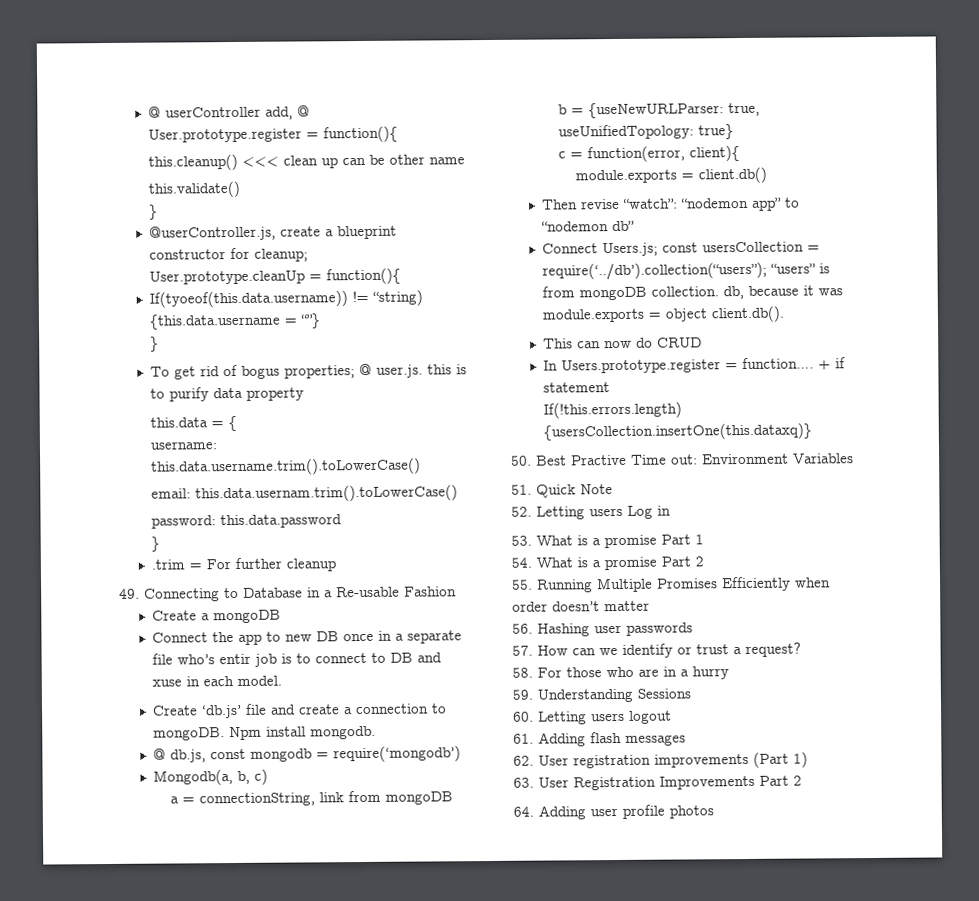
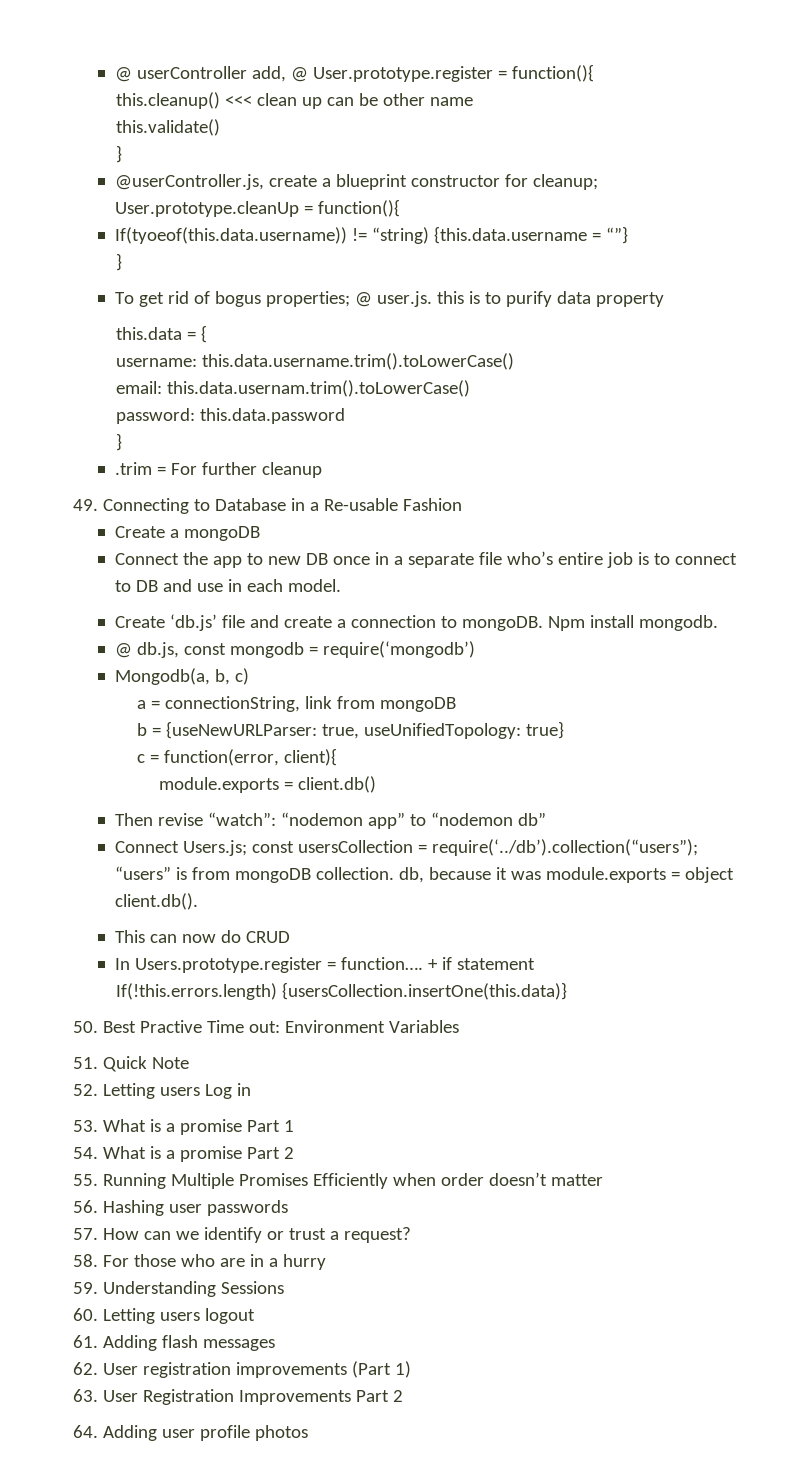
[218,653,251,665] entir -> [557,552,603,565] entire
[151,679,182,687] xuse -> [196,583,223,592] use
[543,422,813,441] {usersCollection.insertOne(this.dataxq)} -> [281,982,567,1000] {usersCollection.insertOne(this.data)}

